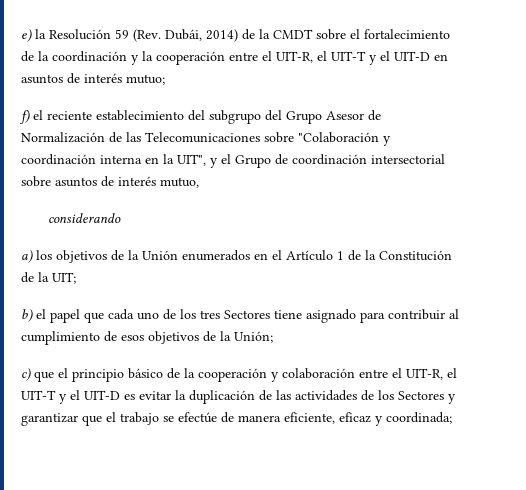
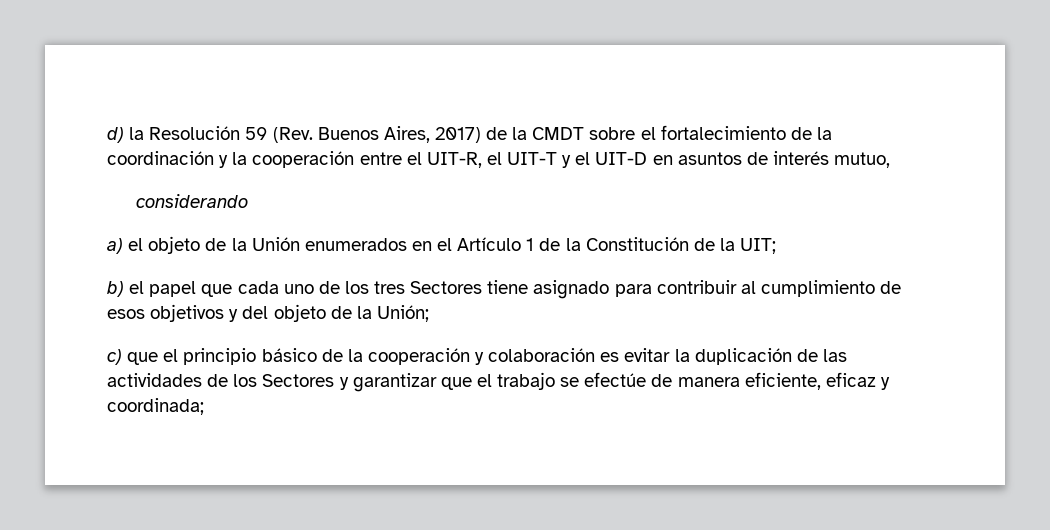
[21,29,32,42] e) -> [107,127,124,143] d)
[165,29,238,42] Dubái, 2014) -> [317,126,481,143] Buenos Aires, 2017)
[126,74,165,85] [19,110,381,124] [21,132,391,146] [21,154,445,168] [21,176,156,187] mutuo; // f) el reciente establecimiento del subgrupo del Grupo Asesor de Normalización de las Telecomunicaciones sobre "Colaboración y coordinación interna en la UIT", y el Grupo de coordinación intersectorial sobre asuntos de interés -> (829, 158) none
[36,250,107,263] los objetivos -> [128,236,201,254] el objeto
(199, 337) none -> [229,304,326,322] y del objeto
[359,368,457,380] [21,390,120,404] entre el UIT-R, el UIT-T y el UIT-D -> (596, 355) none

